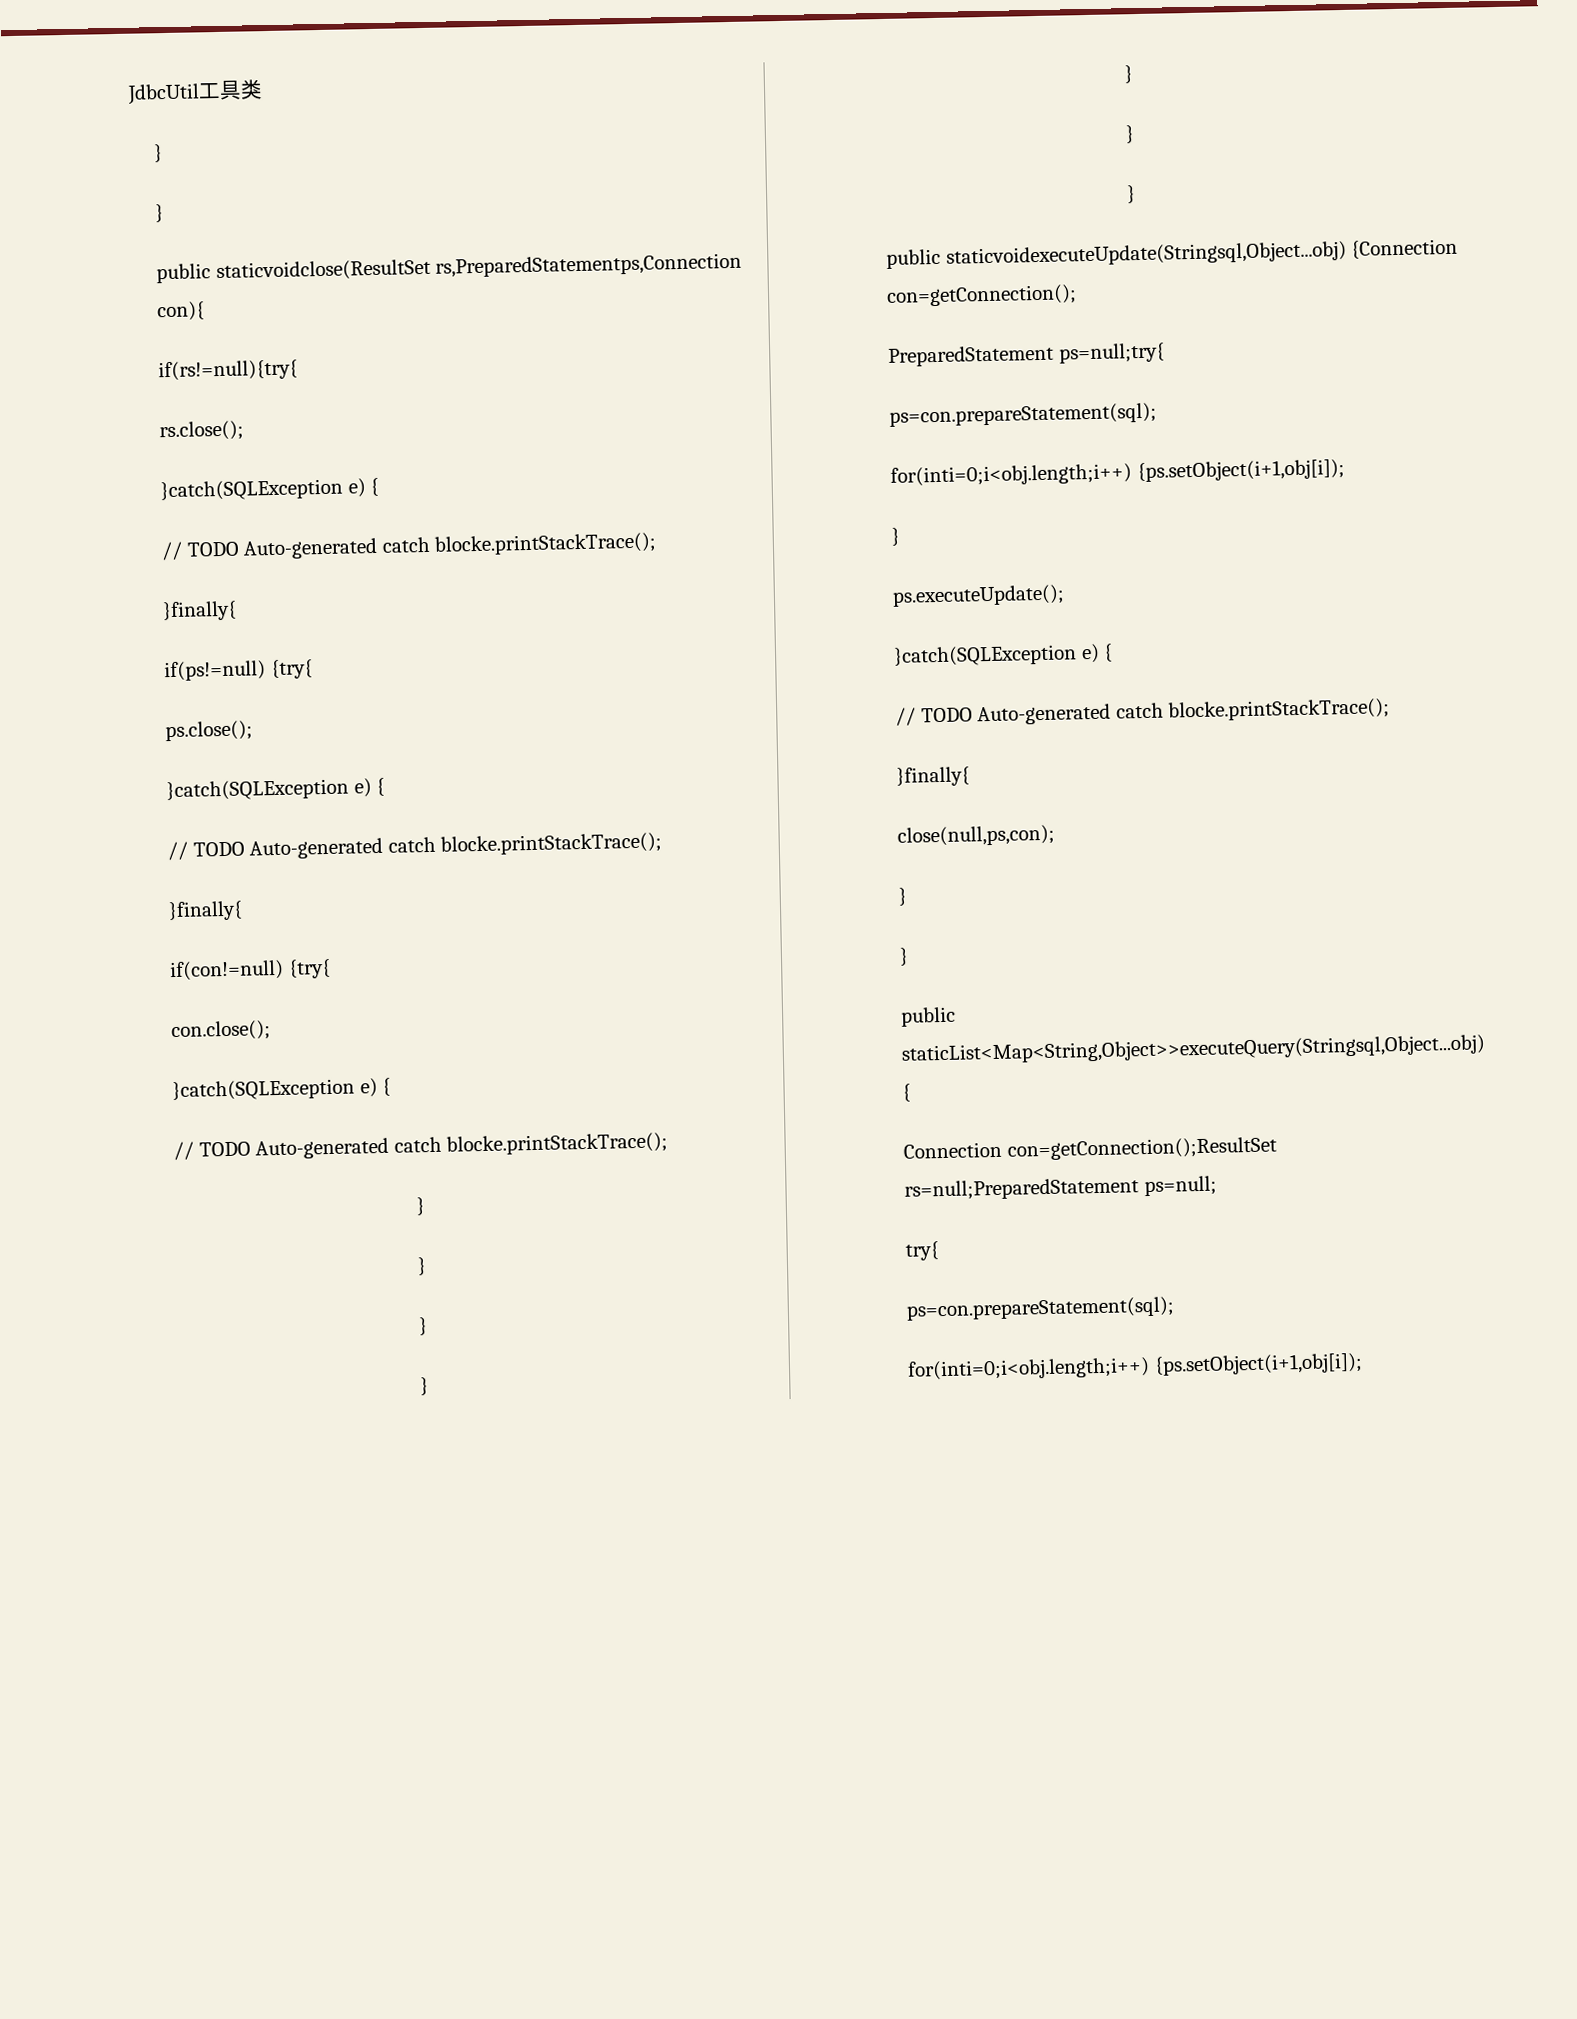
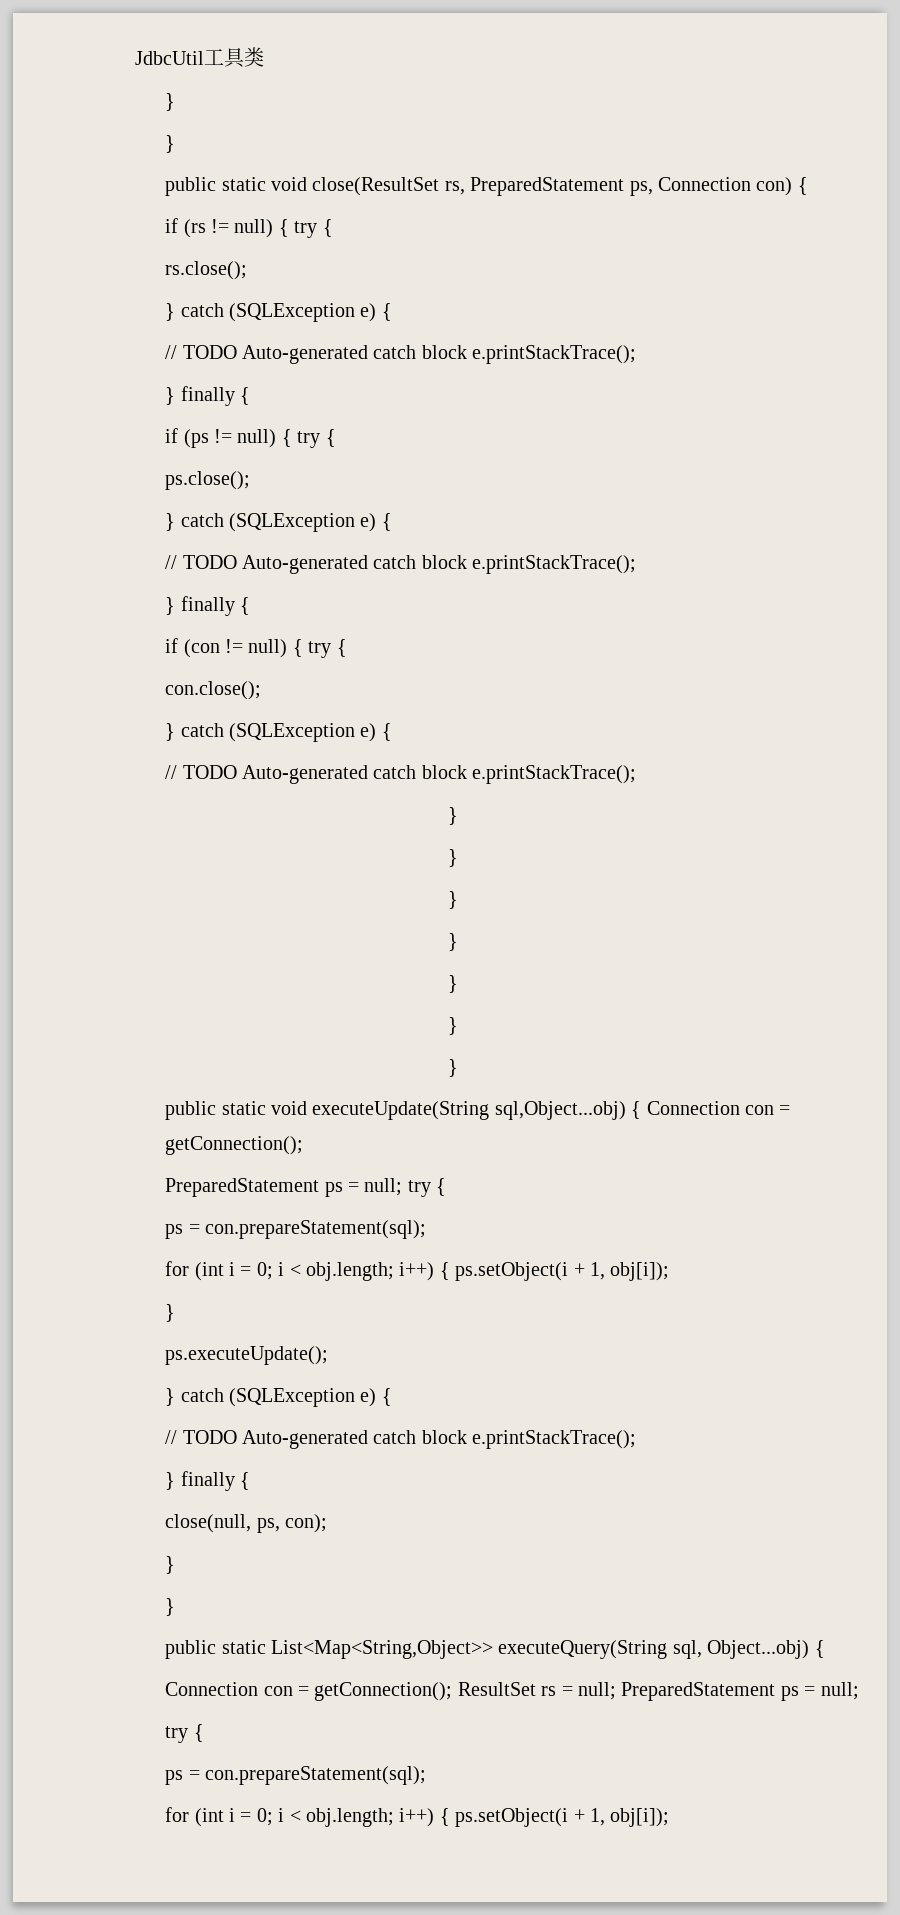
[215,252,743,283] [157,301,206,322] [158,359,299,382] [159,420,245,442] [160,477,380,502] [161,532,658,561] [162,600,238,622] [164,659,313,682] [165,720,254,742] [166,777,386,802] [167,832,663,861] [168,900,244,922] [169,958,331,982] [171,1020,272,1042] [172,1077,392,1102] [173,1132,669,1161] staticvoidclose(ResultSet rs,PreparedStatementps,Connection con){ // if(rs!=null){try{ // rs.close(); // }catch(SQLException e) { // // TODO Auto-generated catch blocke.printStackTrace(); // }finally{ // if(ps!=null) {try{ // ps.close(); // }catch(SQLException e) { // // TODO Auto-generated catch blocke.printStackTrace(); // }finally{ // if(con!=null) {try{ // con.close(); // }catch(SQLException e) { // // TODO Auto-generated catch blocke.printStackTrace(); -> [221,177,808,196] [165,218,333,238] [165,261,248,280] [165,303,392,322] [165,345,637,364] [165,386,250,406] [165,428,336,448] [165,471,251,490] [165,513,392,532] [165,555,637,574] [165,596,250,616] [165,638,347,658] [165,681,262,700] [165,723,392,742] [165,765,637,784] static void close(ResultSet rs, PreparedStatement ps, Connection con) { // if (rs != null) { try { // rs.close(); // } catch (SQLException e) { // // TODO Auto-generated catch block e.printStackTrace(); // } finally { // if (ps != null) { try { // ps.close(); // } catch (SQLException e) { // // TODO Auto-generated catch block e.printStackTrace(); // } finally { // if (con != null) { try { // con.close(); // } catch (SQLException e) { // // TODO Auto-generated catch block e.printStackTrace();
[945,238,1459,268] [886,284,1078,307] [888,342,1165,367] [889,402,1158,427] [890,459,1345,487] staticvoidexecuteUpdate(Stringsql,Object...obj) {Connection con=getConnection(); // PreparedStatement ps=null;try{ // ps=con.prepareStatement(sql); // for(inti=0;i<obj.length;i++) {ps.setObject(i+1,obj[i]); -> [221,1101,791,1120] [165,1136,304,1155] [165,1178,447,1197] [165,1220,426,1239] [165,1261,670,1281] static void executeUpdate(String sql,Object...obj) { Connection con = getConnection(); // PreparedStatement ps = null; try { // ps = con.prepareStatement(sql); // for (int i = 0; i < obj.length; i++) { ps.setObject(i + 1, obj[i]);
[893,643,1114,667] [895,698,1391,726] [896,766,971,787] [897,824,1056,847] [898,887,908,906] [899,947,910,966] [900,1006,957,1027] [901,1034,1486,1065] [902,1083,912,1102] [903,1136,1277,1161] [904,1175,1217,1201] [905,1241,940,1261] [906,1296,1176,1321] [907,1352,1363,1381] }catch(SQLException e) { // // TODO Auto-generated catch blocke.printStackTrace(); // }finally{ // close(null,ps,con); // } // } // public staticList<Map<String,Object>>executeQuery(Stringsql,Object...obj) { // Connection con=getConnection();ResultSet rs=null;PreparedStatement ps=null; // try{ // ps=con.prepareStatement(sql); // for(inti=0;i<obj.length;i++) {ps.setObject(i+1,obj[i]); -> [165,1388,392,1407] [165,1430,637,1449] [165,1471,250,1491] [165,1514,327,1533] [165,1556,176,1574] [165,1598,176,1616] [165,1640,825,1659] [165,1682,859,1701] [165,1724,204,1743] [165,1766,426,1785] [165,1807,670,1827] } catch (SQLException e) { // // TODO Auto-generated catch block e.printStackTrace(); // } finally { // close(null, ps, con); // } // } // public static List<Map<String,Object>> executeQuery(String sql, Object...obj) { // Connection con = getConnection(); ResultSet rs = null; PreparedStatement ps = null; // try { // ps = con.prepareStatement(sql); // for (int i = 0; i < obj.length; i++) { ps.setObject(i + 1, obj[i]);

